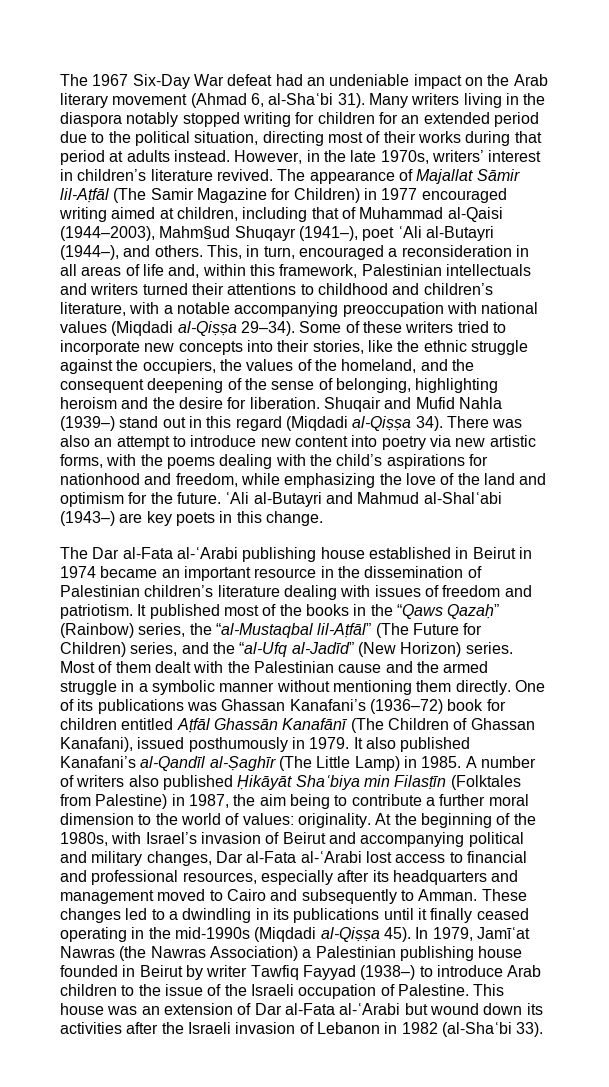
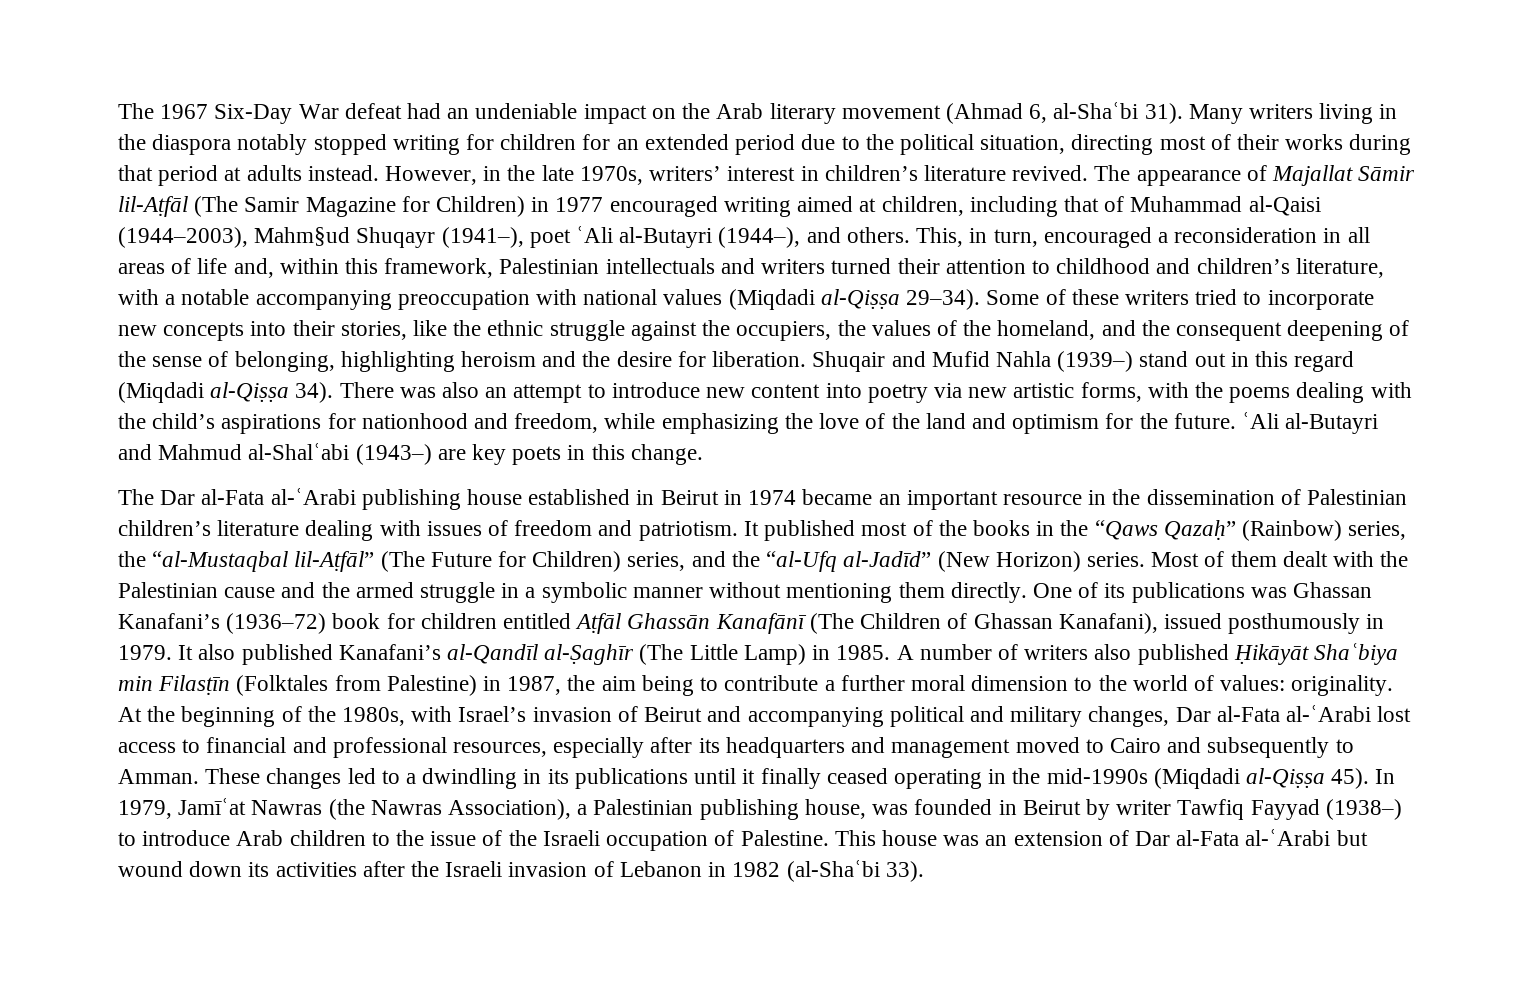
[227,283,297,295] attentions -> [945,259,1026,274] attention
[209,946,298,961] Association) -> [448,799,572,820] Association),
[478,946,523,958] house -> [804,799,909,819] house, was

